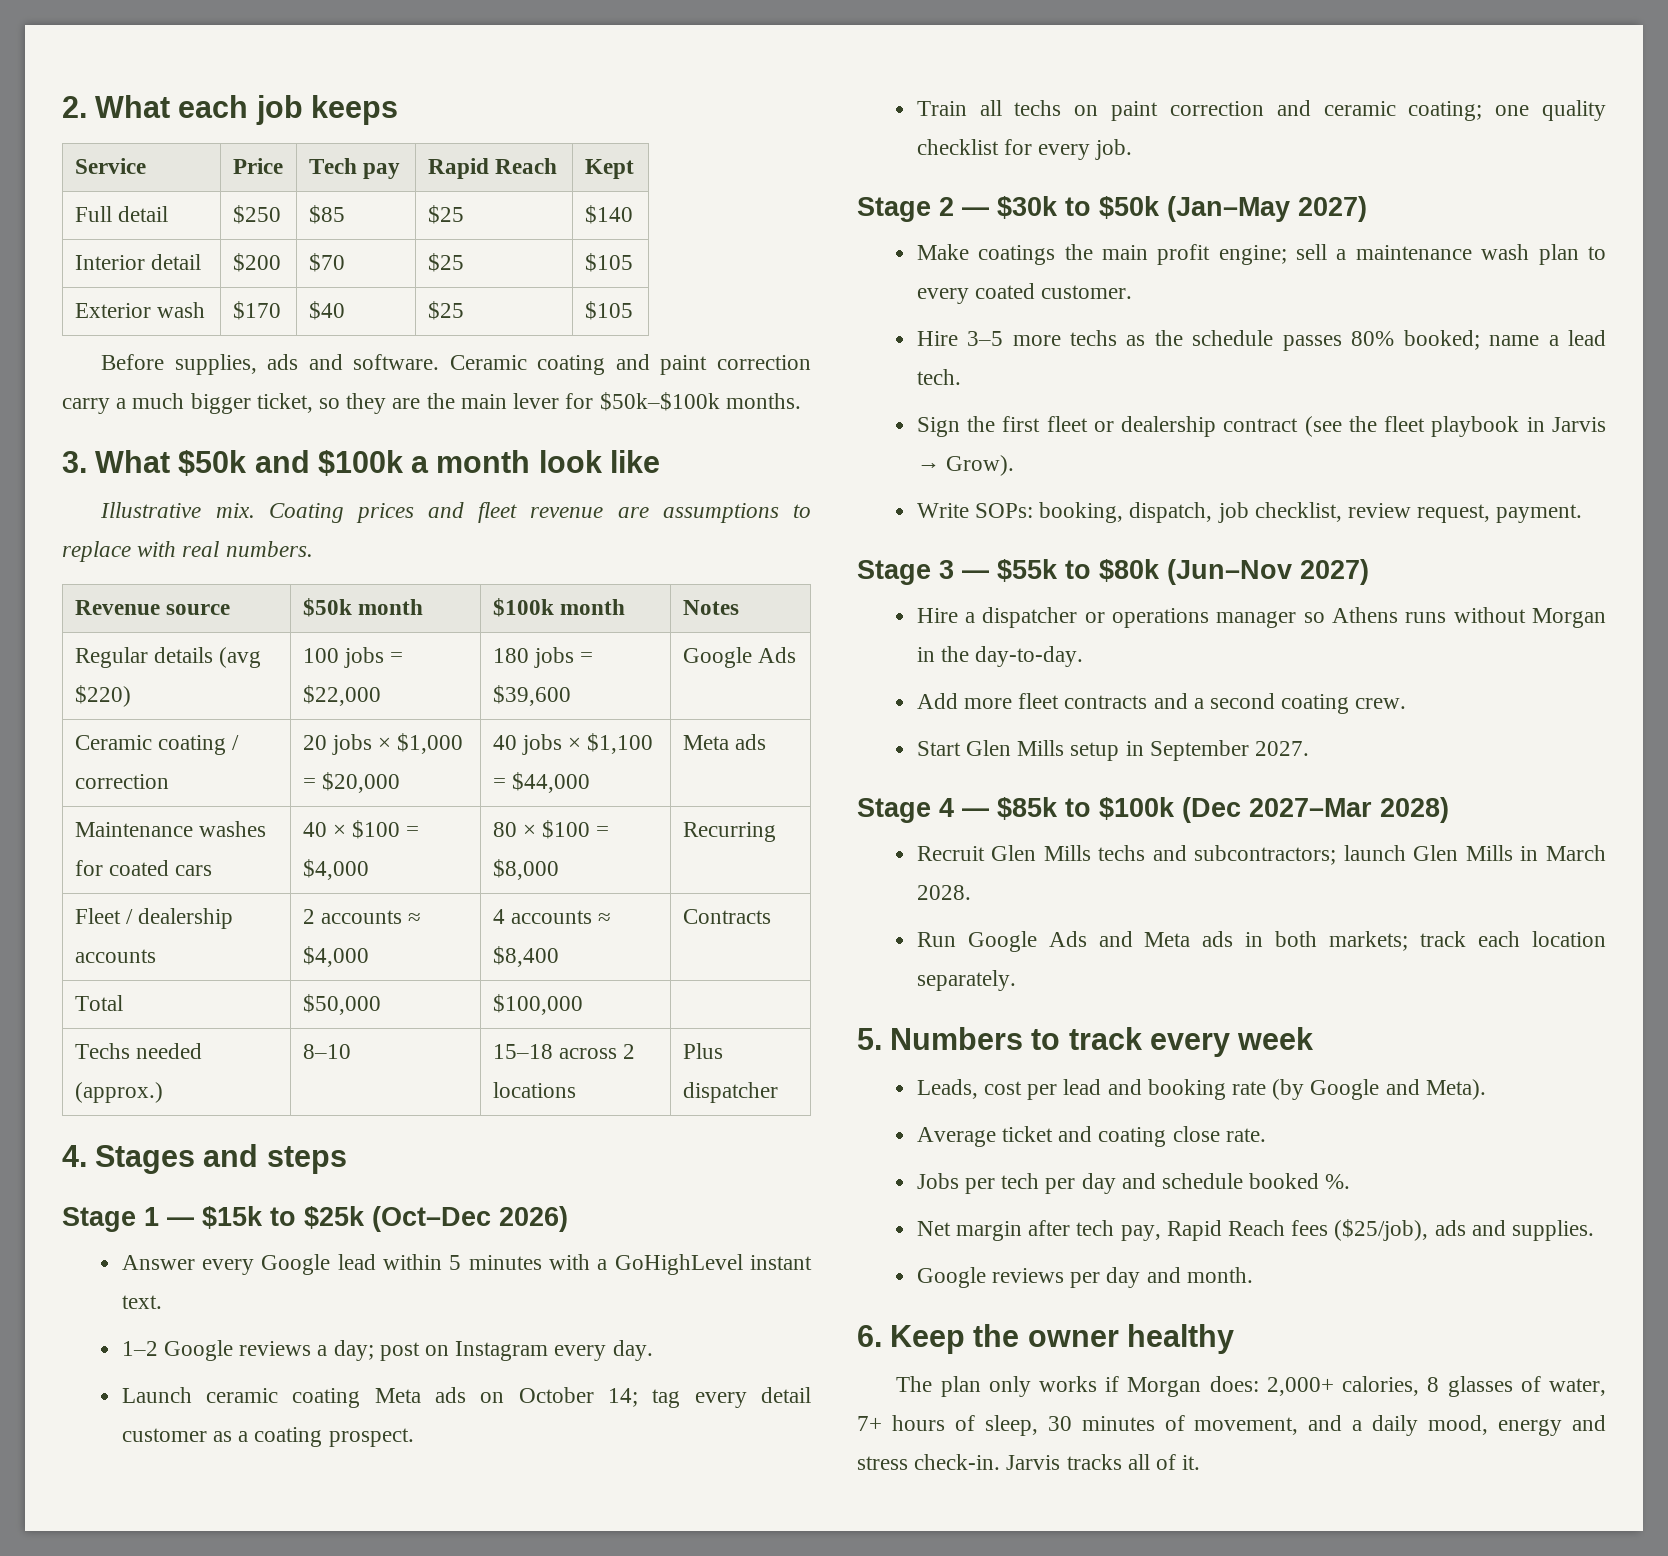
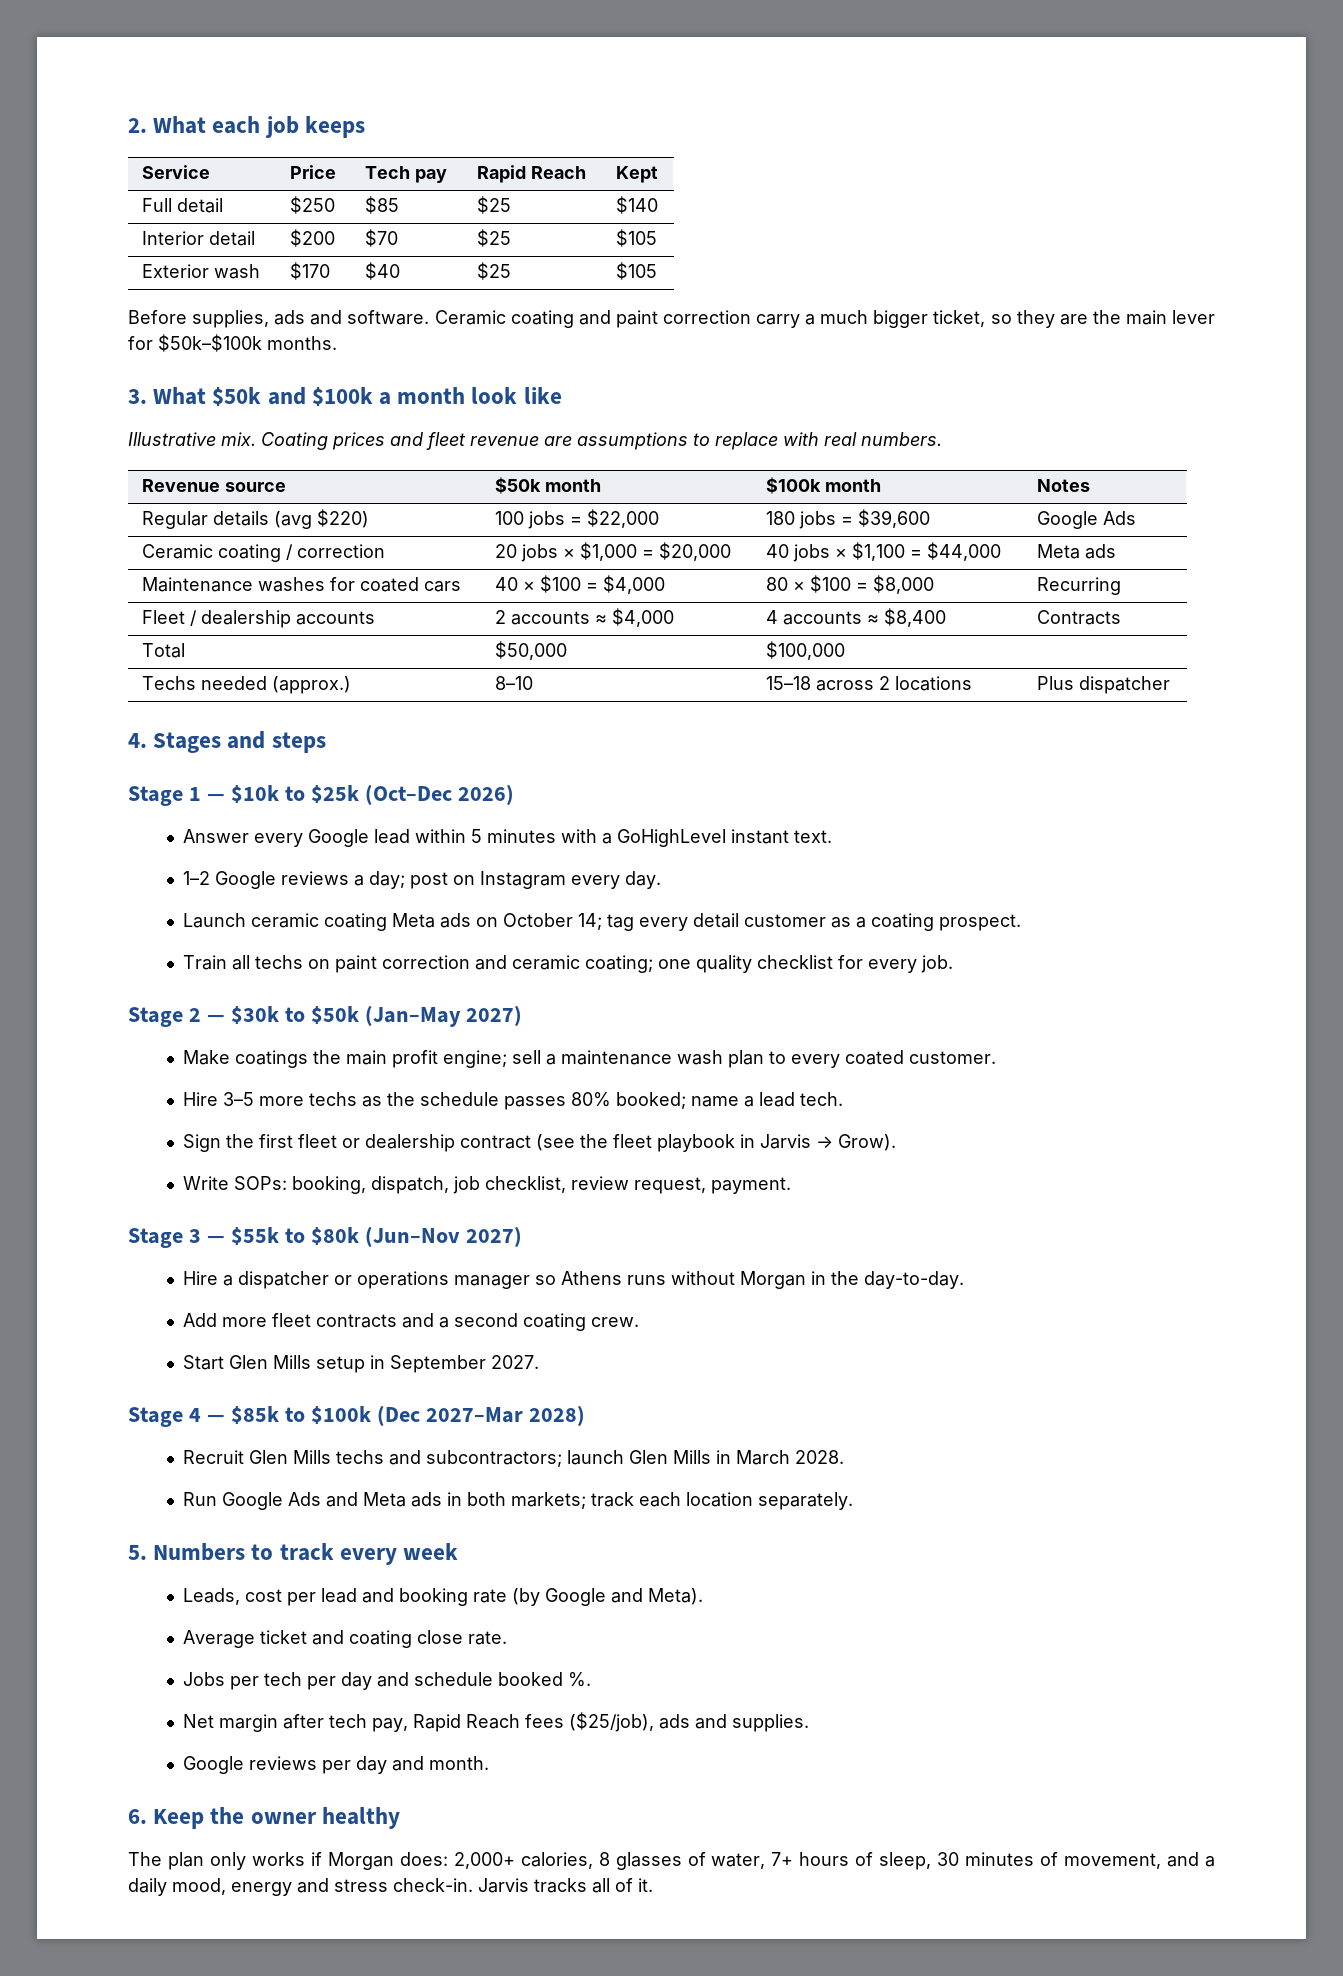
[202,1206,263,1229] $15k -> [230,785,279,803] $10k

